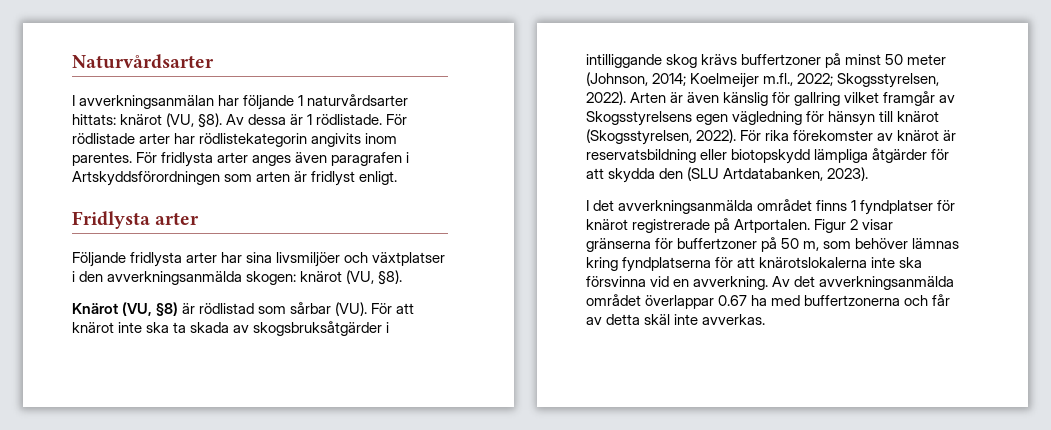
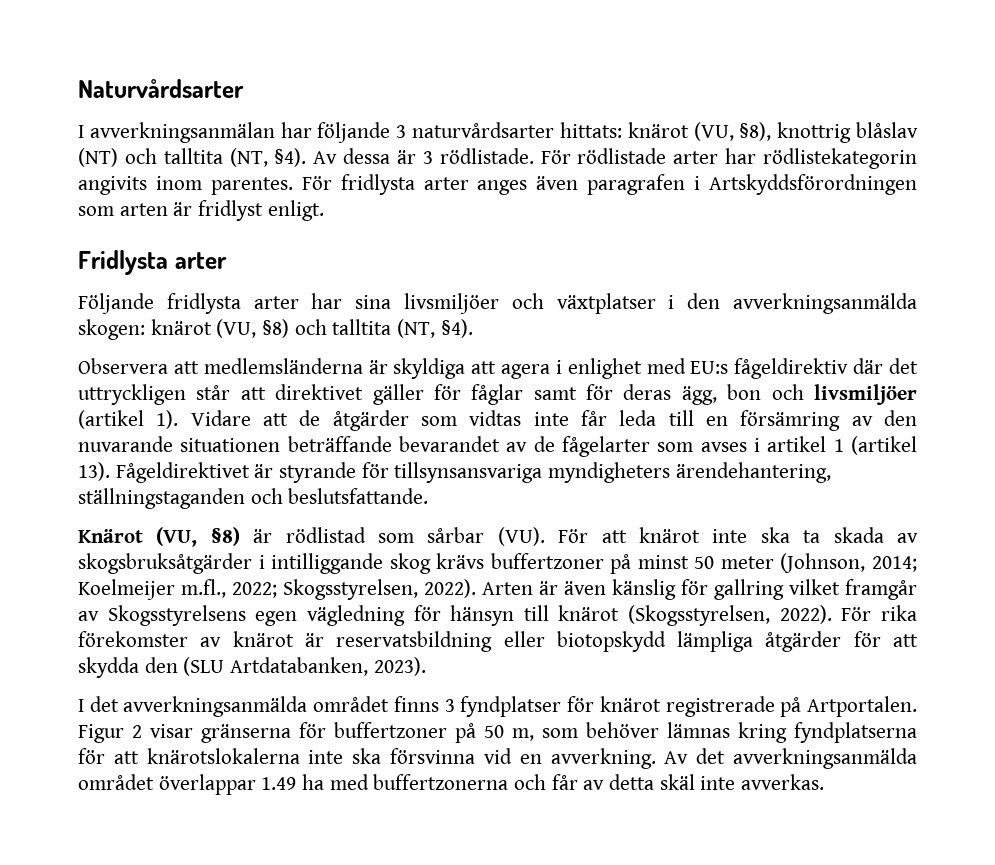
[298,95,304,106] 1 -> [396,125,407,138] 3
[198,113,223,128] §8). -> [739,122,919,143] [78,148,307,167] §8), knottrig blåslav (NT) och talltita (NT, §4).
[307,114,313,125] 1 -> [422,151,433,164] 3
[378,270,403,285] §8). -> [262,319,473,338] [78,358,918,379] [78,384,917,405] [78,410,918,431] [78,436,918,457] [78,462,831,483] [78,488,429,509] §8) och talltita (NT, §4). // Observera att medlemsländerna är skyldiga att agera i enlighet med EU:s fågeldirektiv där det uttryckligen står att direktivet gäller för fåglar samt för deras ägg, bon och livsmiljöer (artikel 1). Vidare att de åtgärder som vidtas inte får leda till en försämring av den nuvarande situationen beträffande bevarandet av de fågelarter som avses i artikel 1 (artikel 13). Fågeldirektivet är styrande för tillsynsansvariga myndigheters ärendehantering, ställningstaganden och beslutsfattande.
[851,200,857,211] 1 -> [444,699,455,712] 3
[718,295,748,306] 0.67 -> [261,777,297,790] 1.49

